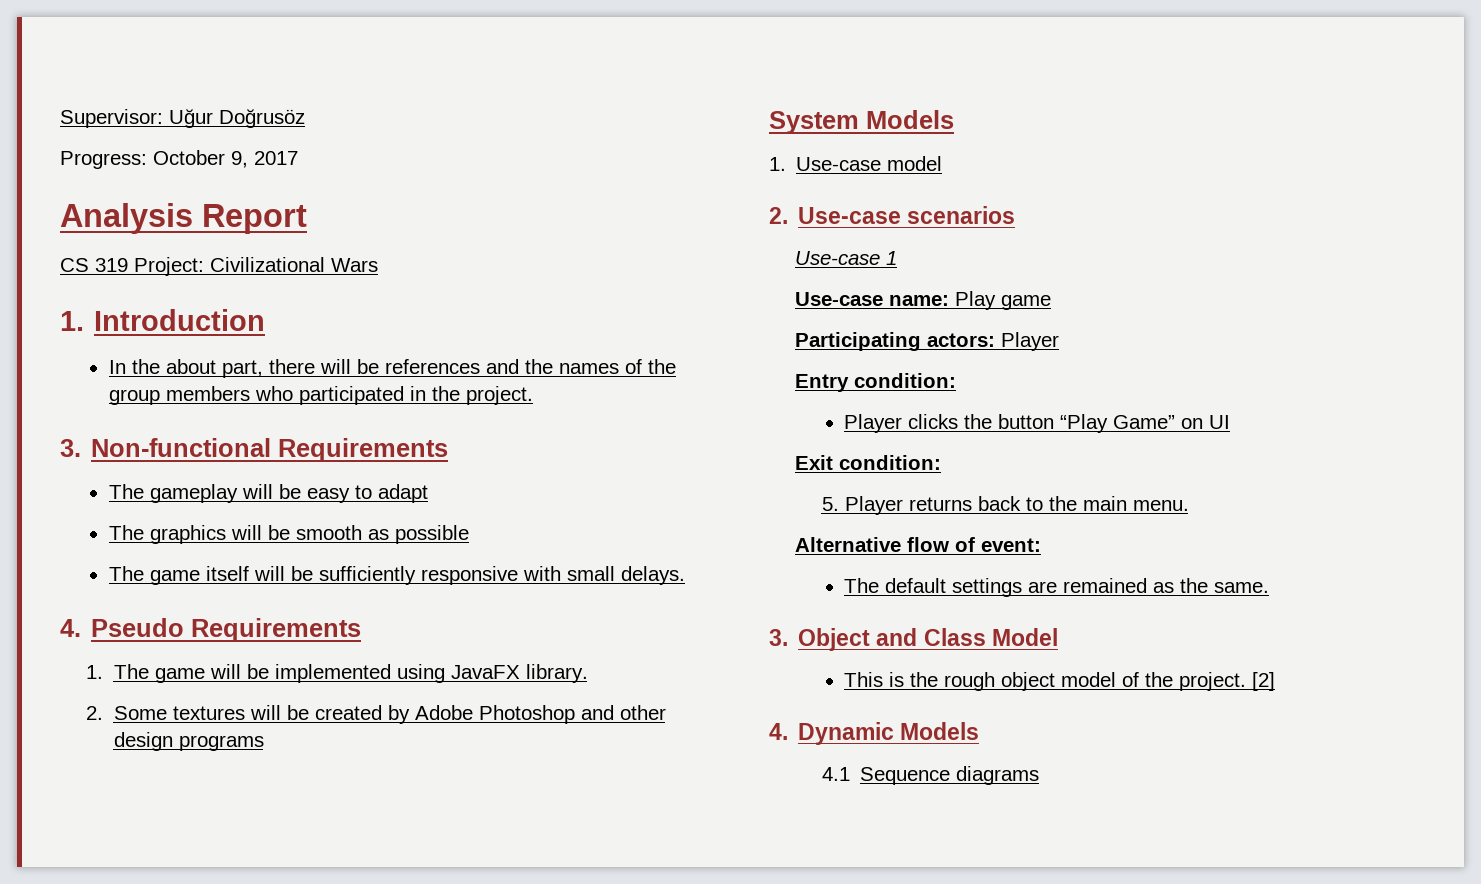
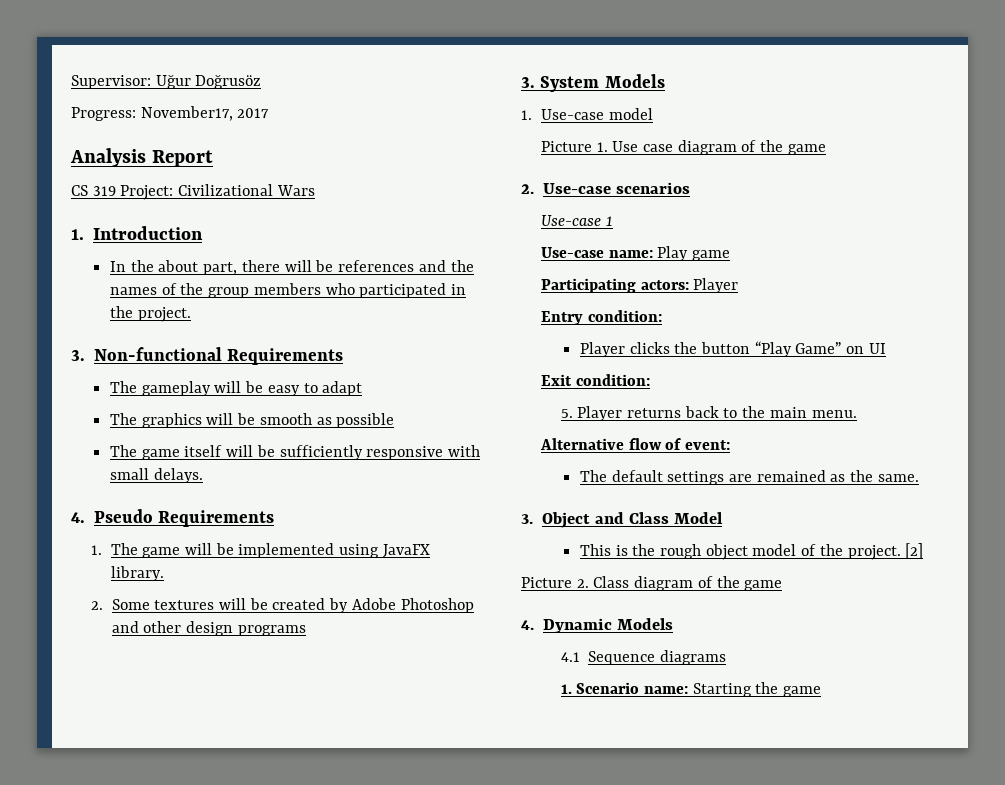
[153,150,248,168] October 9, -> [140,106,233,121] November17,
(264, 743) none -> [521,77,535,88] 3.
(943, 163) none -> [540,140,826,155] // Picture 1. Use case diagram of the game
(1276, 681) none -> [521,576,783,591] // Picture 2. Class diagram of the game
(1039, 775) none -> [560,682,822,697] // 1. Scenario name: Starting the game

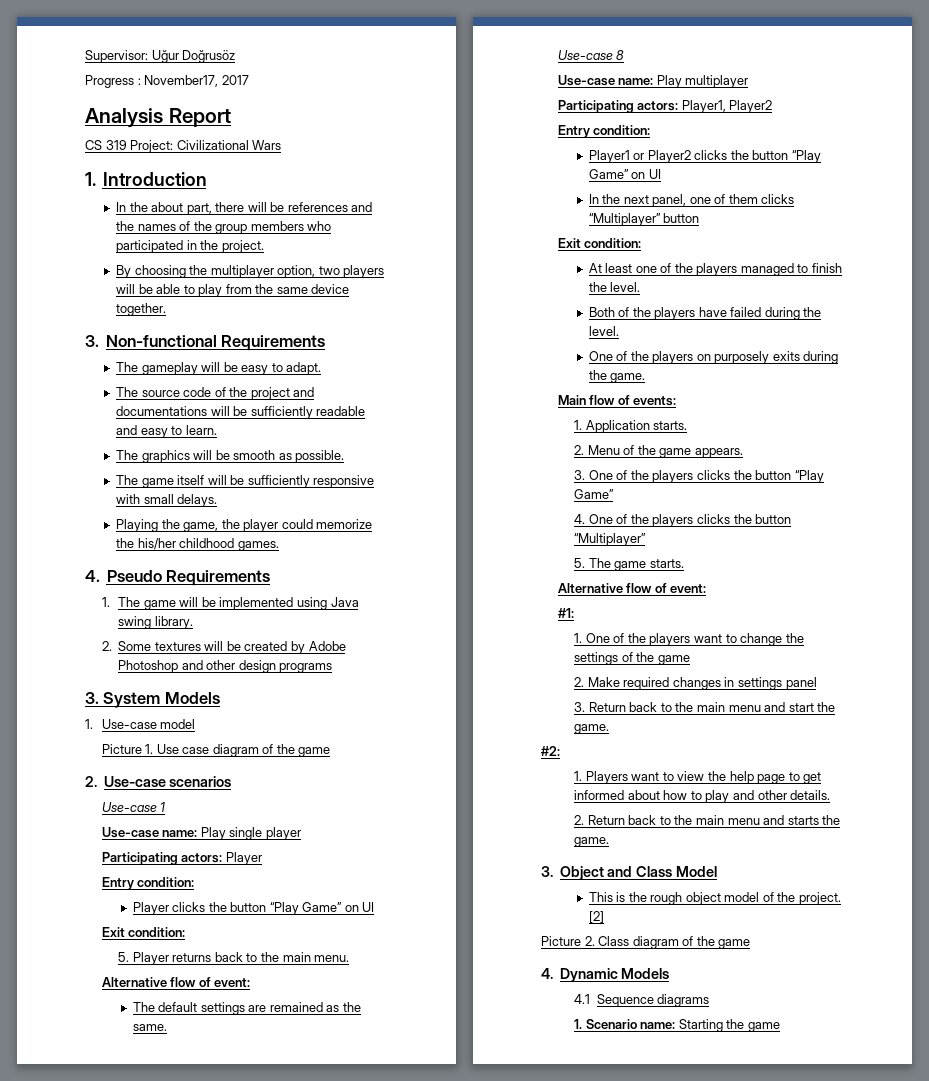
[71,107,136,121] Progress: -> [85,75,141,88] Progress :
(191, 314) none -> [116,265,385,278] [116,284,350,297] [116,303,167,316] // By choosing the multiplayer option, two players will be able to play from the same device together.
[322,381,363,396] adapt -> [286,362,322,375] [116,387,315,400] [116,406,366,419] [116,425,217,438] adapt. // The source code of the project and documentations will be sufficiently readable and easy to learn.
[336,413,395,428] possible -> [295,450,345,463] possible.
(203, 475) none -> [116,519,373,532] [116,538,279,551] // Playing the game, the player could memorize the his/her childhood games.
[382,544,430,558] JavaFX -> [330,597,359,607] [118,616,152,629] Java swing
[691,250,730,261] game -> [229,827,301,840] single player
(919, 478) none -> [557,50,625,60] [557,75,749,88] [557,100,773,113] [557,125,651,138] [588,150,821,163] [588,169,661,179] [588,194,795,207] [588,213,700,226] [557,238,642,248] [588,263,842,276] [588,282,641,292] [588,307,822,320] [588,326,619,336] [588,351,839,364] [588,370,646,383] [557,395,677,406] [574,420,688,433] [574,445,743,458] [574,470,824,483] [574,489,615,499] [574,514,792,527] [574,533,647,546] [574,558,684,571] [557,583,707,593] [557,608,574,618] [574,633,804,646] [574,652,690,665] [574,677,817,690] [574,702,836,712] [574,724,610,734] [541,746,560,756] [574,771,822,784] [574,790,831,803] [574,815,841,825] [574,837,610,847] // Use-case 8 // Use-case name: Play multiplayer // Participating actors: Player1, Player2 // Entry condition: // Player1 or Player2 clicks the button “Play Game” on UI // In the next panel, one of them clicks “Multiplayer” button // Exit condition: // At least one of the players managed to finish the level. // Both of the players have failed during the level. // One of the players on purposely exits during the game. // Main flow of events: // 1. Application starts. // 2. Menu of the game appears. // 3. One of the players clicks the button “Play Game” // 4. One of the players clicks the button “Multiplayer” // 5. The game starts. // Alternative flow of event: // #1: // 1. One of the players want to change the settings of the game // 2. Make required changes in settings panel // 3. Return back to the main menu and start the game. // #2: // 1. Players want to view the help page to get informed about how to play and other details. // 2. Return back to the main menu and starts the game.

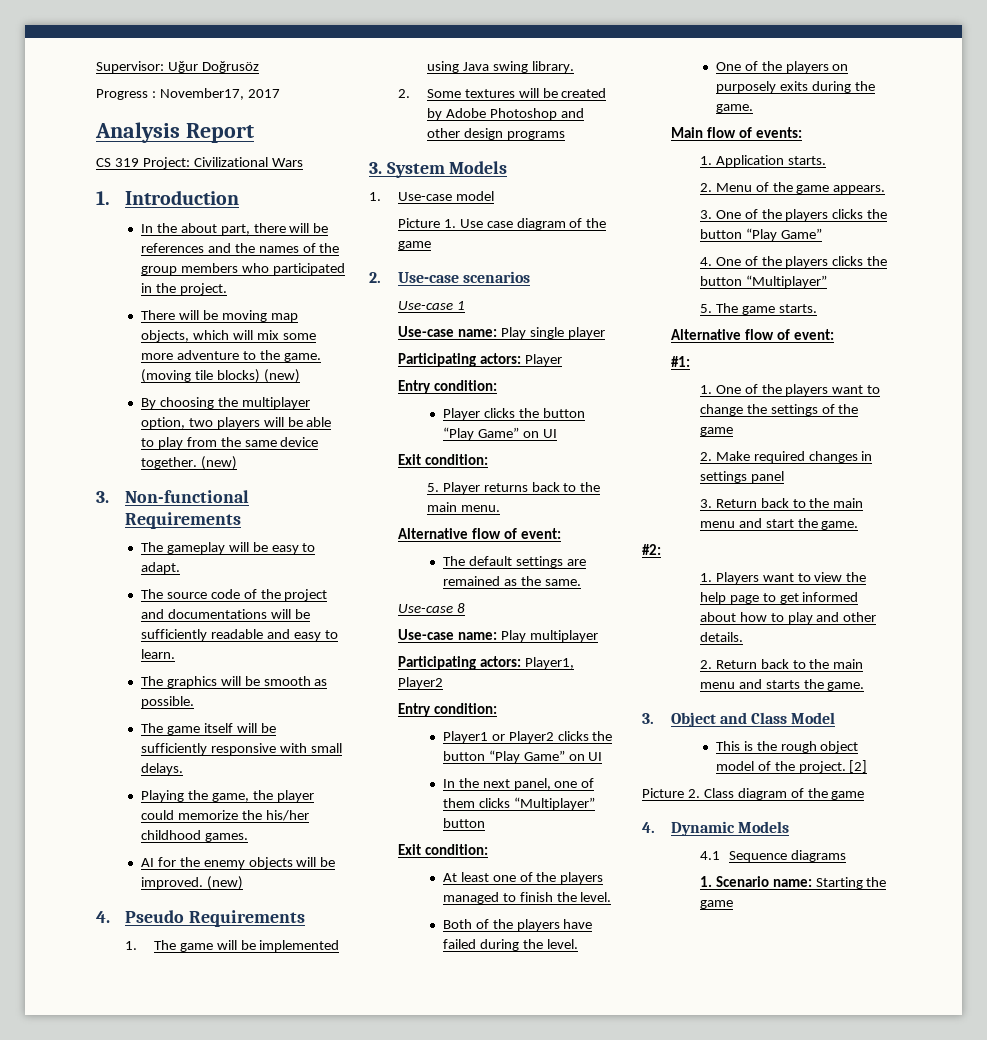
(264, 246) none -> [140,310,298,322] [140,330,316,342] [140,350,321,362] [140,369,300,383] // There will be moving map objects, which will mix some more adventure to the game. (moving tile blocks) (new)
(167, 309) none -> [200,456,237,470] (new)
(279, 546) none -> [140,857,336,869] [140,876,243,890] // AI for the enemy objects will be improved. (new)

